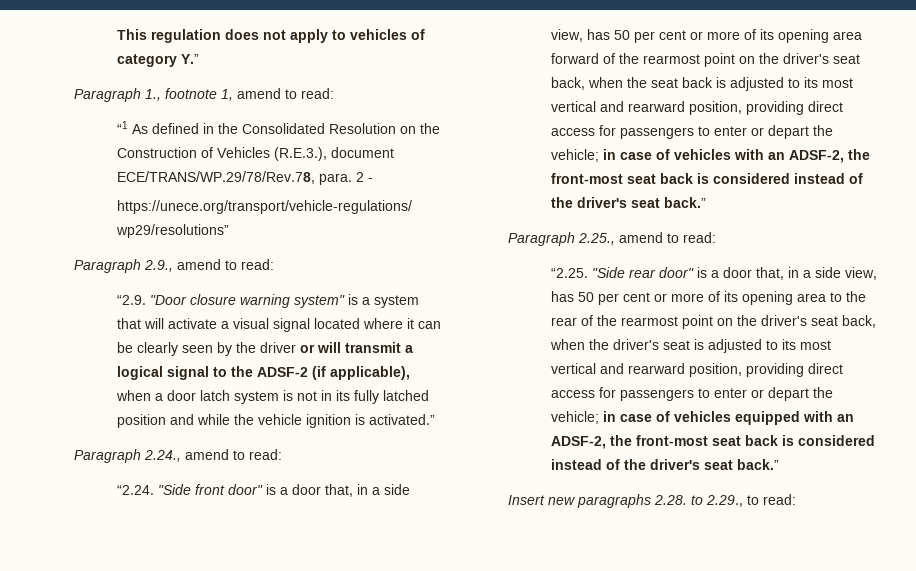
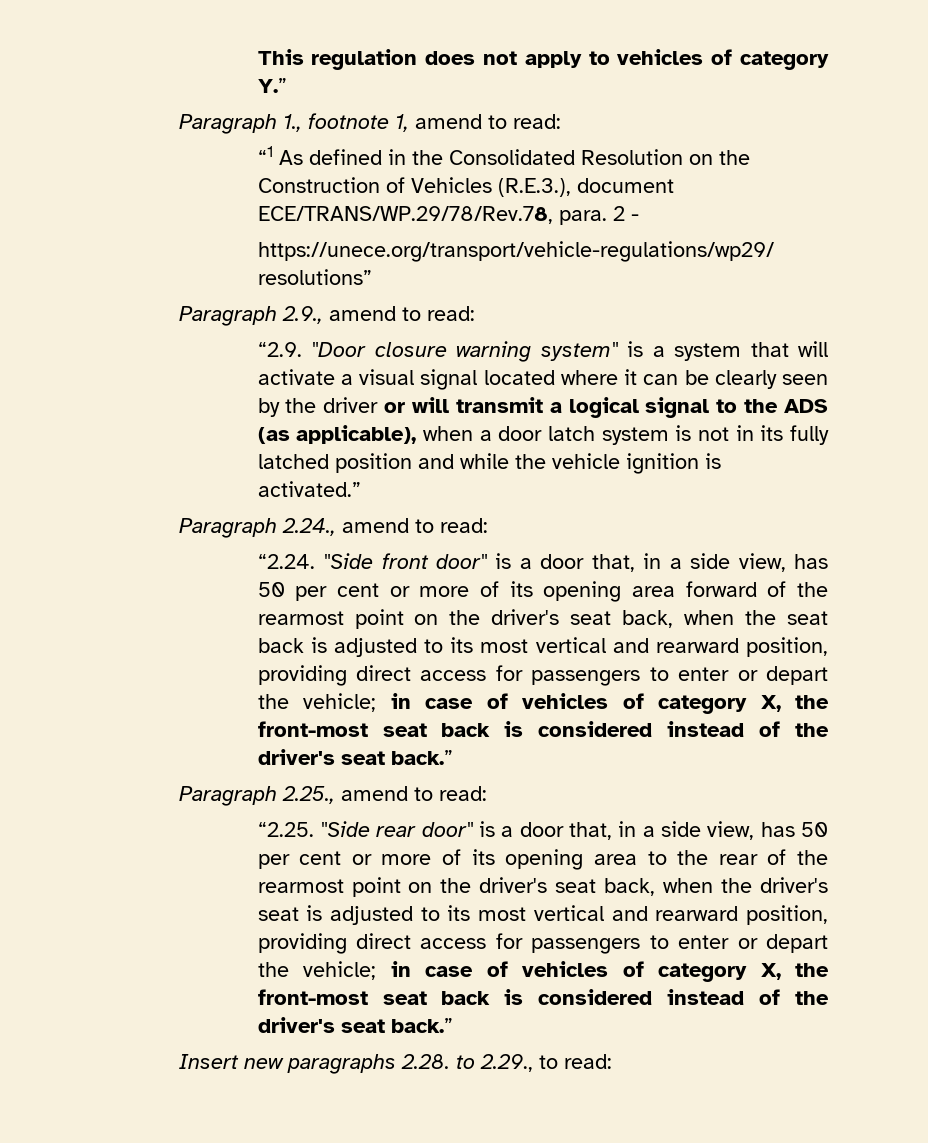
[256,366,326,380] ADSF-2 (if -> [783,399,828,413] [257,427,290,444] ADS (as
[733,149,844,163] with an ADSF-2, -> [622,693,781,714] of category X,
[734,411,854,425] [550,436,606,449] equipped with an ADSF-2, -> [622,961,781,982] of category X,

